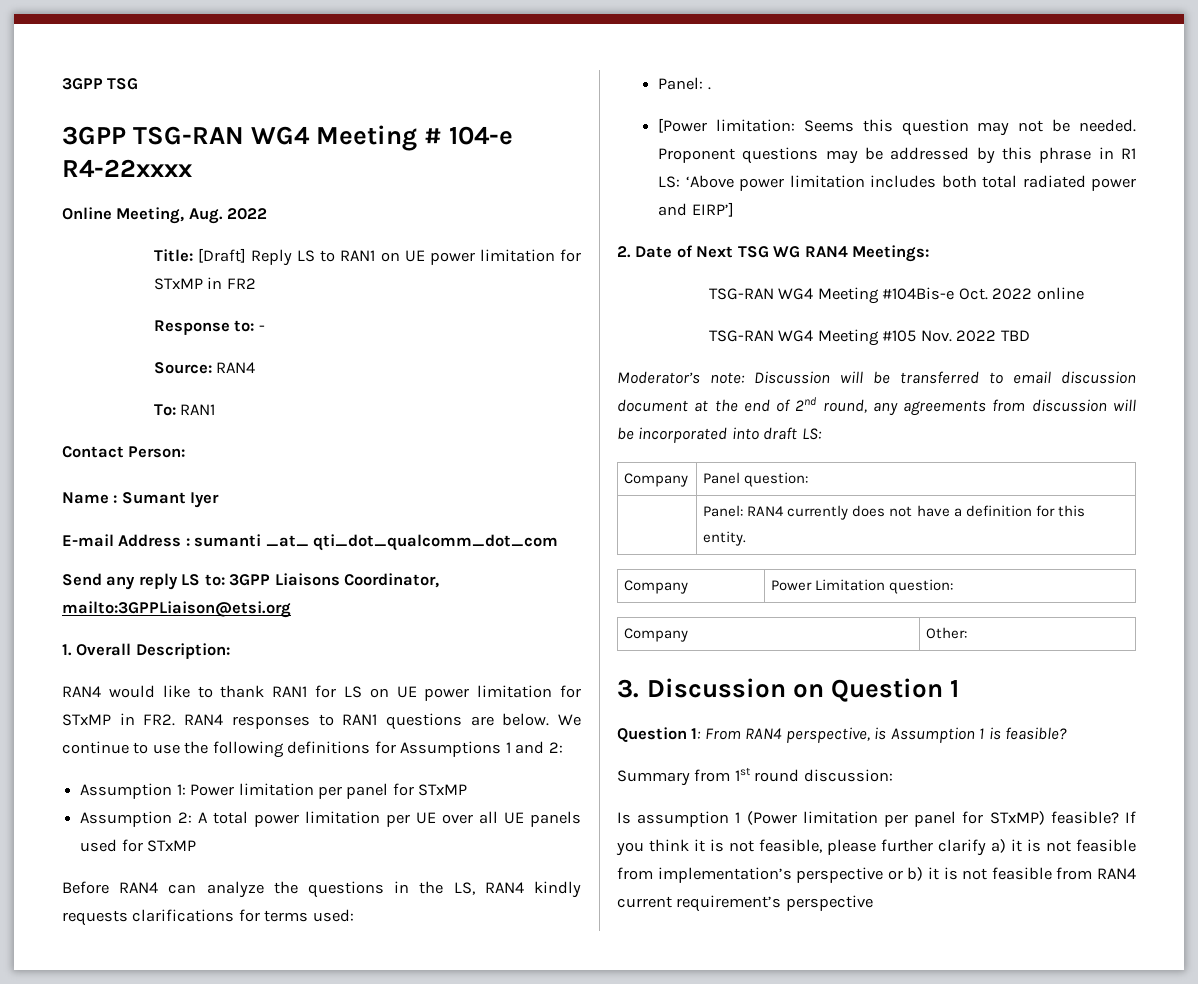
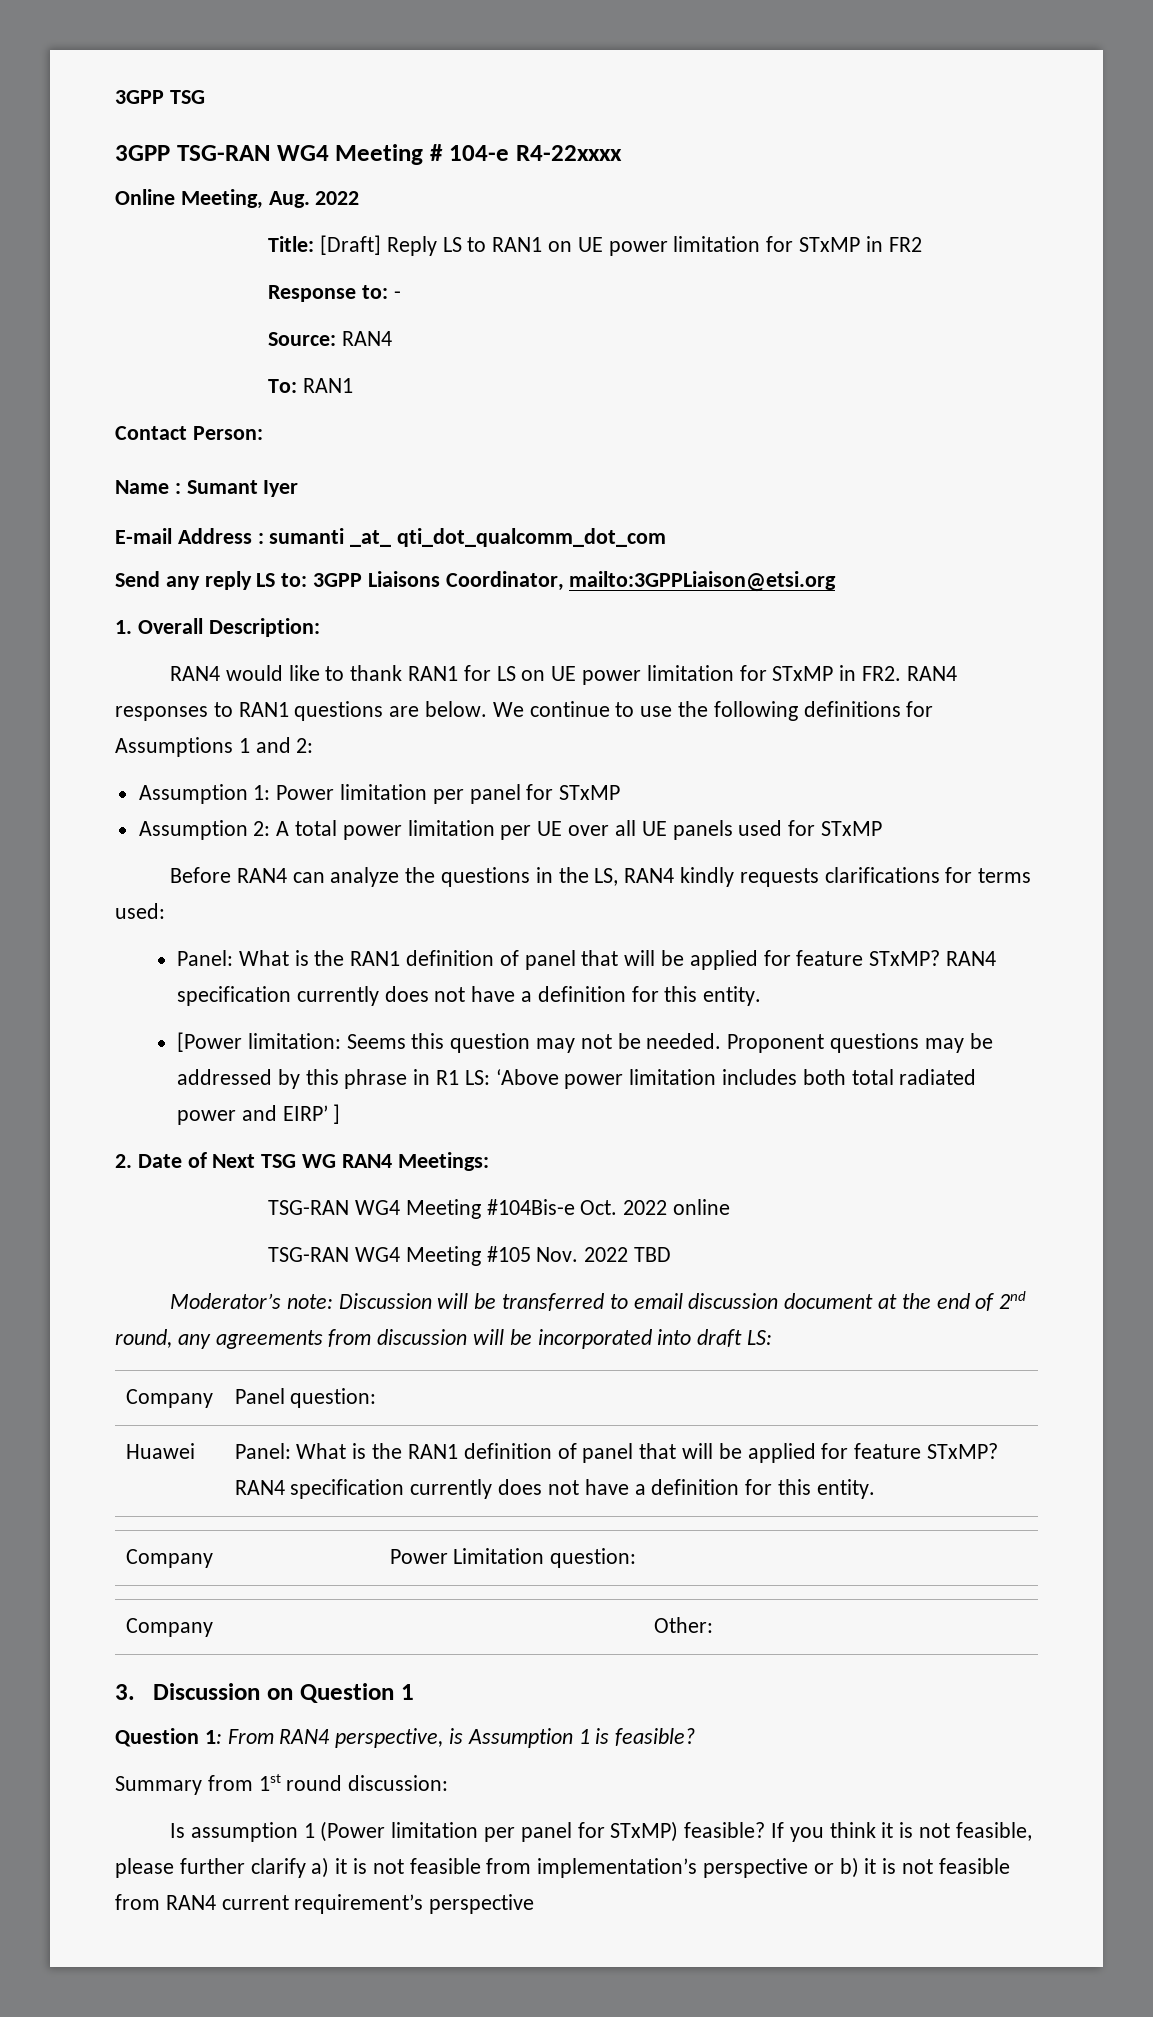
[707,87,711,90] . -> [238,950,996,970] [176,986,762,1006] What is the RAN1 definition of panel that will be applied for feature STxMP? RAN4 specification currently does not have a definition for this entity.
[691,202,734,217] EIRP’] -> [282,1104,341,1124] EIRP’ ]
[703,505,785,517] | Panel: RAN4 -> [125,1443,195,1459] [234,1443,998,1463] [234,1479,405,1499] Huawei | Panel: What is the RAN1 definition of panel that will be applied for feature STxMP? RAN4 specification

